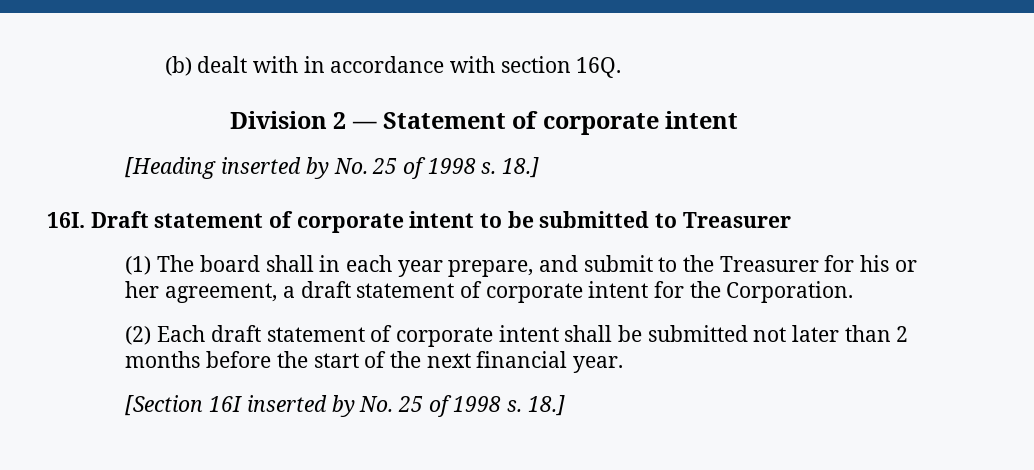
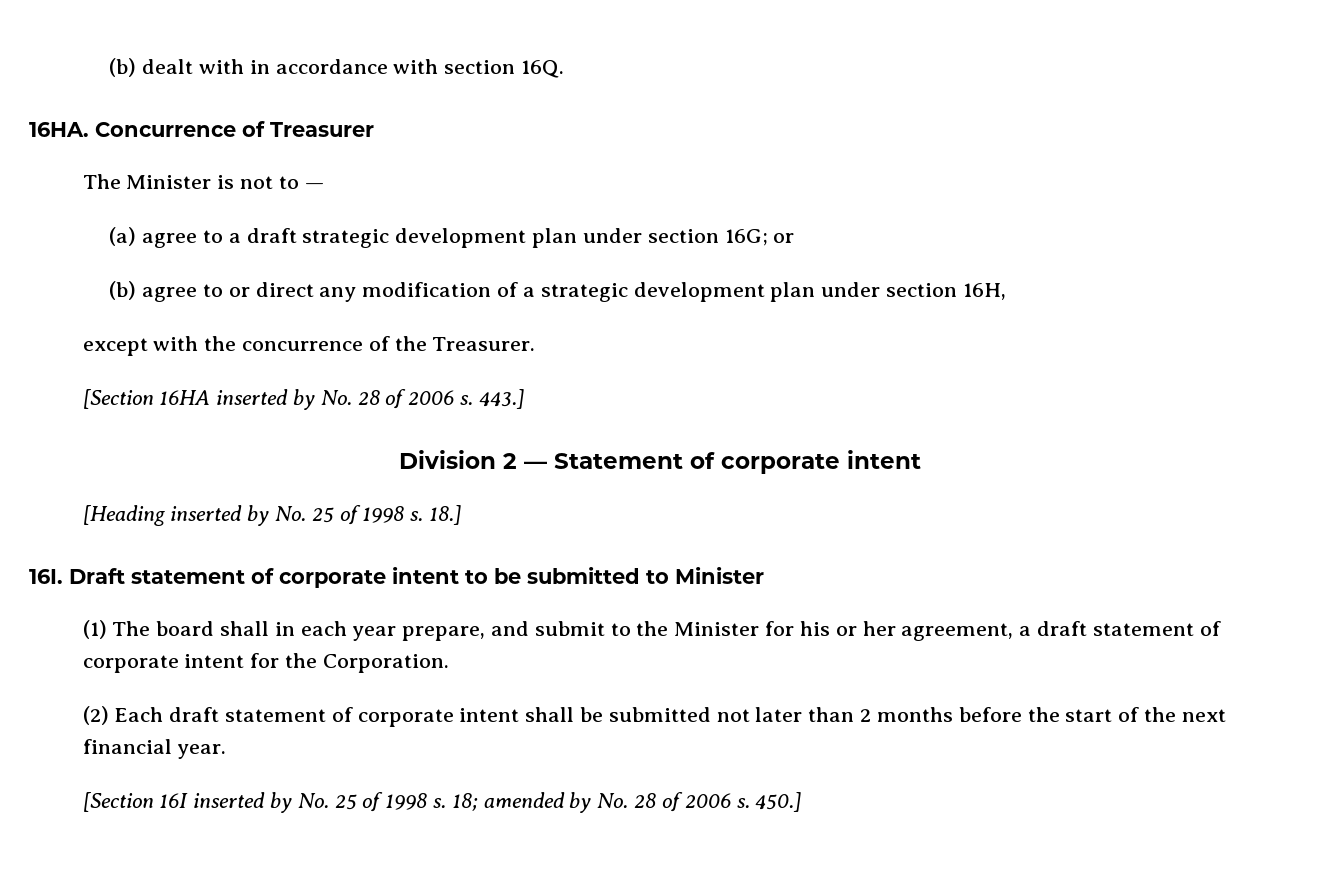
(622, 67) none -> [29,121,374,137] [82,174,324,189] [109,227,795,248] [109,281,1006,302] [82,336,536,356] [82,389,524,410] // 16HA. Concurrence of Treasurer // The Minister is not to — // (a) agree to a draft strategic development plan under section 16G; or // (b) agree to or direct any modification of a strategic development plan under section 16H, // except with the concurrence of the Treasurer. // [Section 16HA inserted by No. 28 of 2006 s. 443.]
[682,212,791,228] Treasurer -> [675,567,764,584] Minister
[719,256,819,272] Treasurer -> [674,622,760,636] Minister
[527,395,565,416] 18.] -> [451,792,802,813] 18; amended by No. 28 of 2006 s. 450.]

